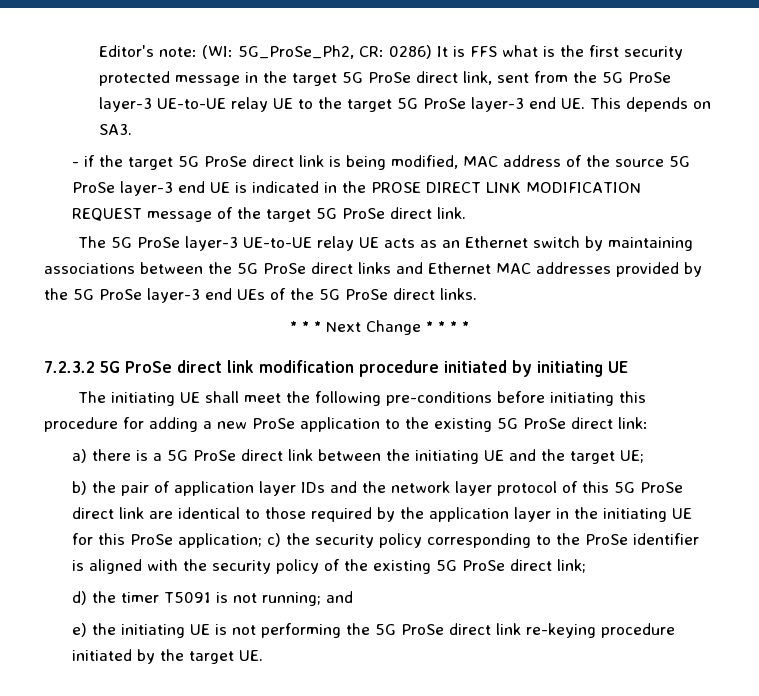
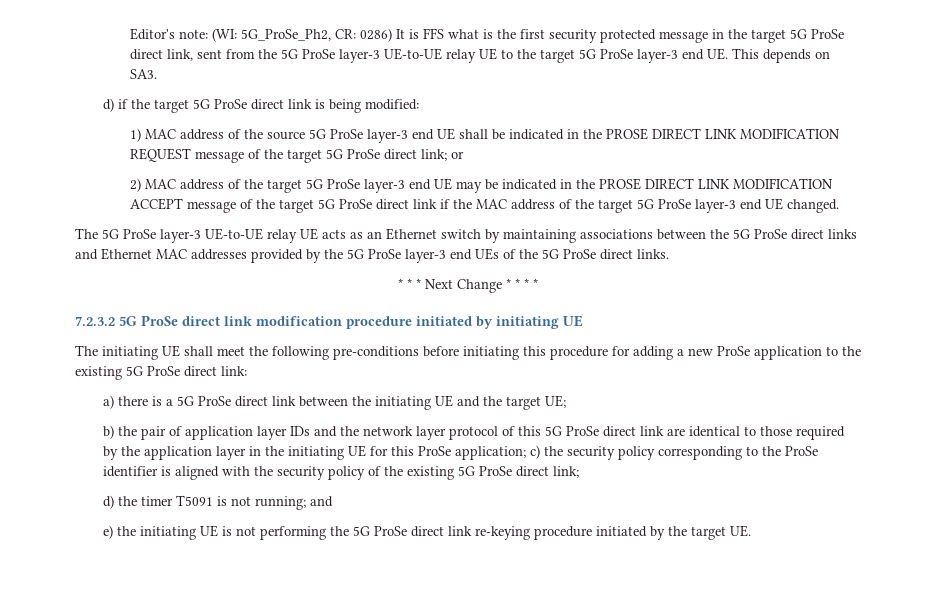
[71,162,79,167] - -> [102,98,114,112] d)
[390,155,458,169] modified, -> [364,99,419,110] [130,128,142,142] modified: // 1)
[234,182,247,193] is -> [459,129,506,140] shall be
[436,207,466,219] link. -> [421,149,465,161] [130,178,834,193] [130,198,840,213] link; or // 2) MAC address of the target 5G ProSe layer-3 end UE may be indicated in the PROSE DIRECT LINK MODIFICATION ACCEPT message of the target 5G ProSe direct link if the MAC address of the target 5G ProSe layer-3 end UE changed.

